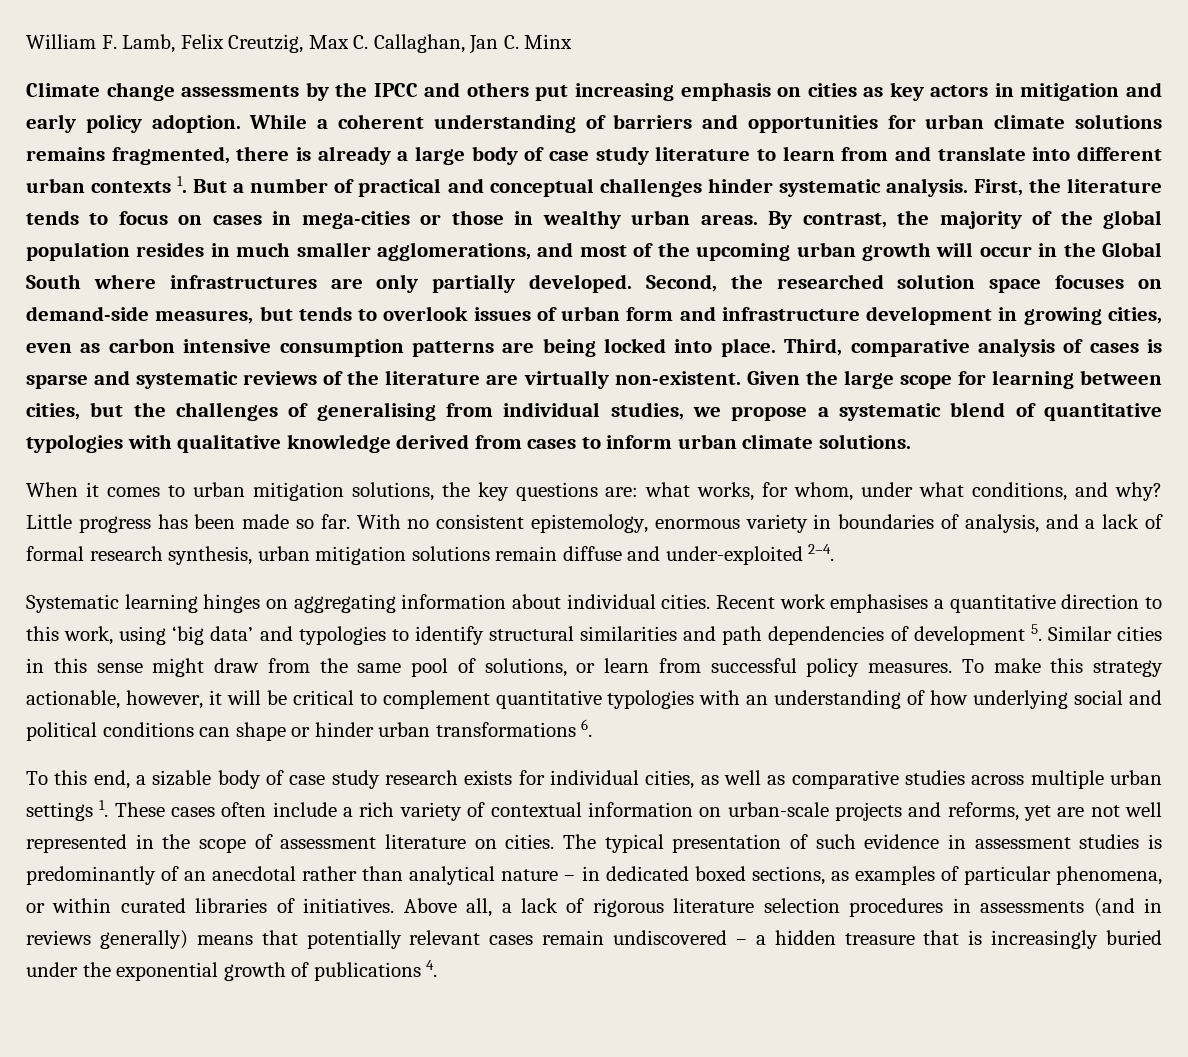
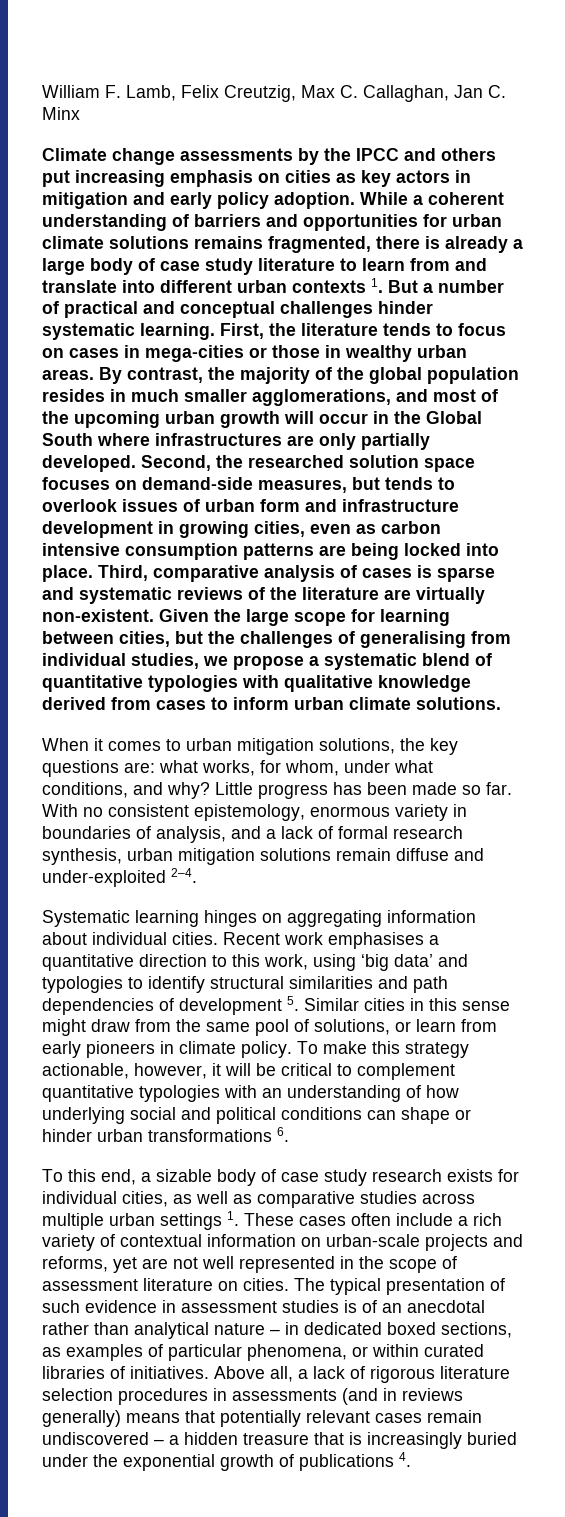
[885,178,968,197] analysis. -> [140,323,215,340] learning.
[710,658,952,677] successful policy measures. -> [42,1041,292,1058] early pioneers in climate policy.
[26,866,156,885] predominantly -> (357, 1306) none

